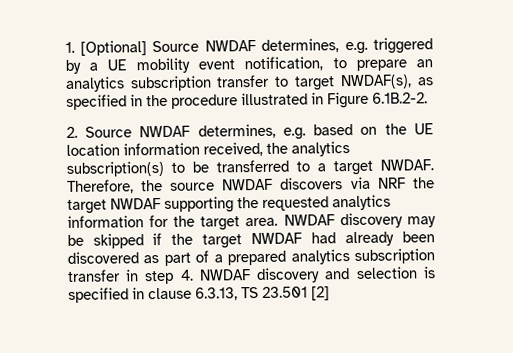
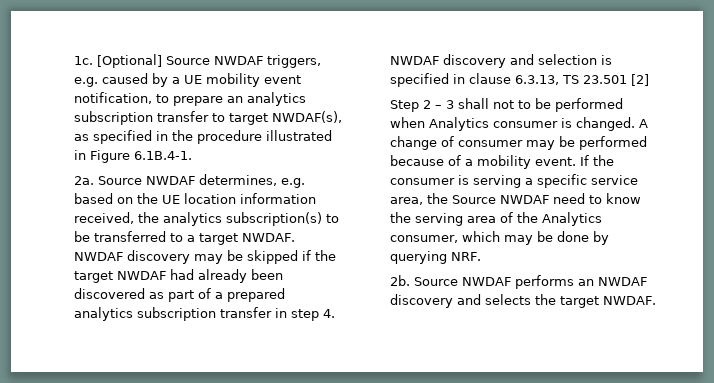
[64,41,75,53] 1. -> [74,56,94,65] 1c.
[261,37,433,55] determines, e.g. triggered -> [267,55,322,68] [74,73,149,87] triggers, e.g. caused
[371,92,428,104] [65,126,78,138] 6.1B.2-2. // 2. -> [134,151,193,160] [74,176,95,185] 6.1B.4-1. // 2a.
[66,176,436,194] [66,194,391,214] [66,214,279,231] Therefore, the source NWDAF discovers via NRF the target NWDAF supporting the requested analytics information for the target area. -> (296, 237) none
(330, 293) none -> [390,98,624,112] [390,117,649,131] [390,136,648,150] [390,155,615,169] [390,174,639,188] [390,193,642,205] [390,212,603,226] [390,231,610,245] [390,251,482,264] [390,275,648,289] [390,294,657,308] // Step 2 – 3 shall not to be performed when Analytics consumer is changed. A change of consumer may be performed because of a mobility event. If the consumer is serving a specific service area, the Source NWDAF need to know the serving area of the Analytics consumer, which may be done by querying NRF. // 2b. Source NWDAF performs an NWDAF discovery and selects the target NWDAF.

